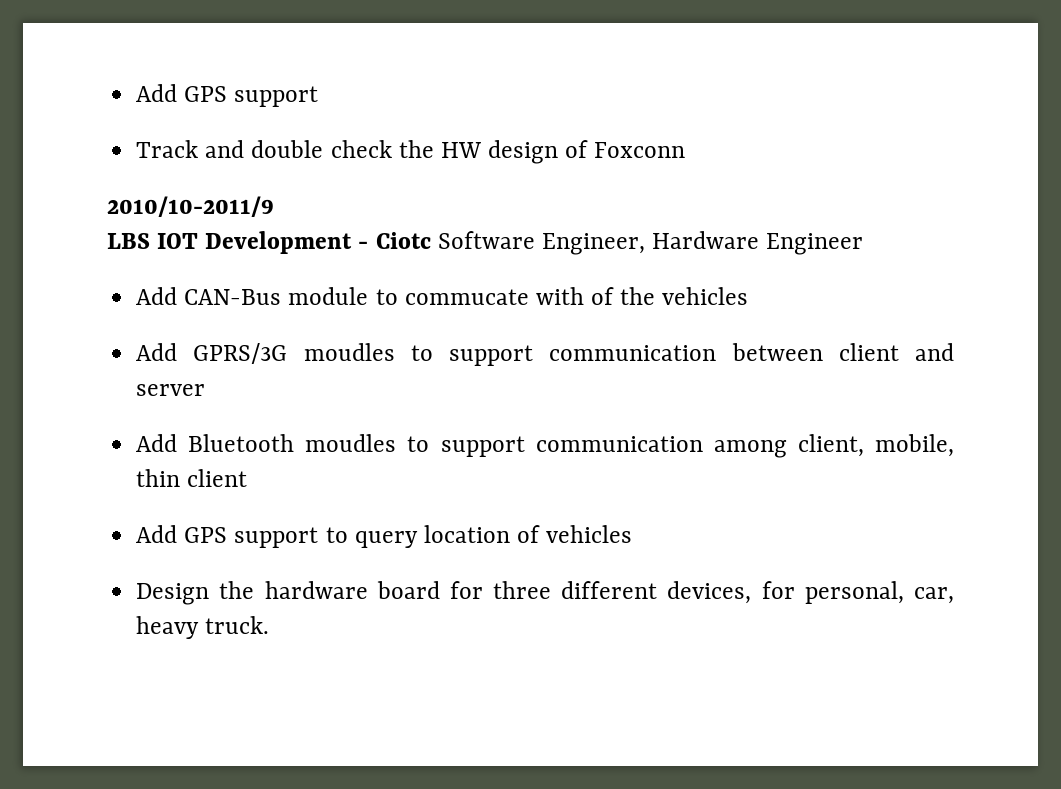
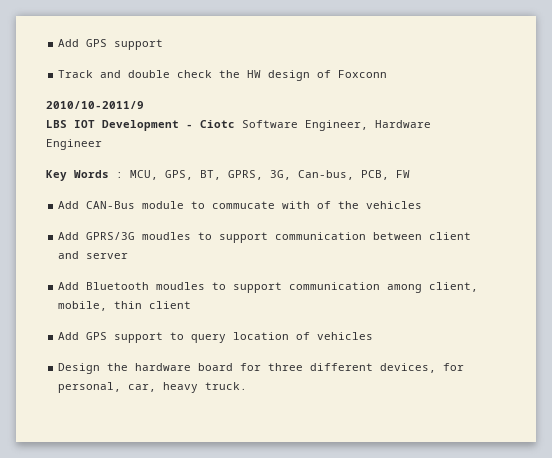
(864, 244) none -> [46,170,410,181] // Key Words : MCU, GPS, BT, GPRS, 3G, Can-bus, PCB, FW

